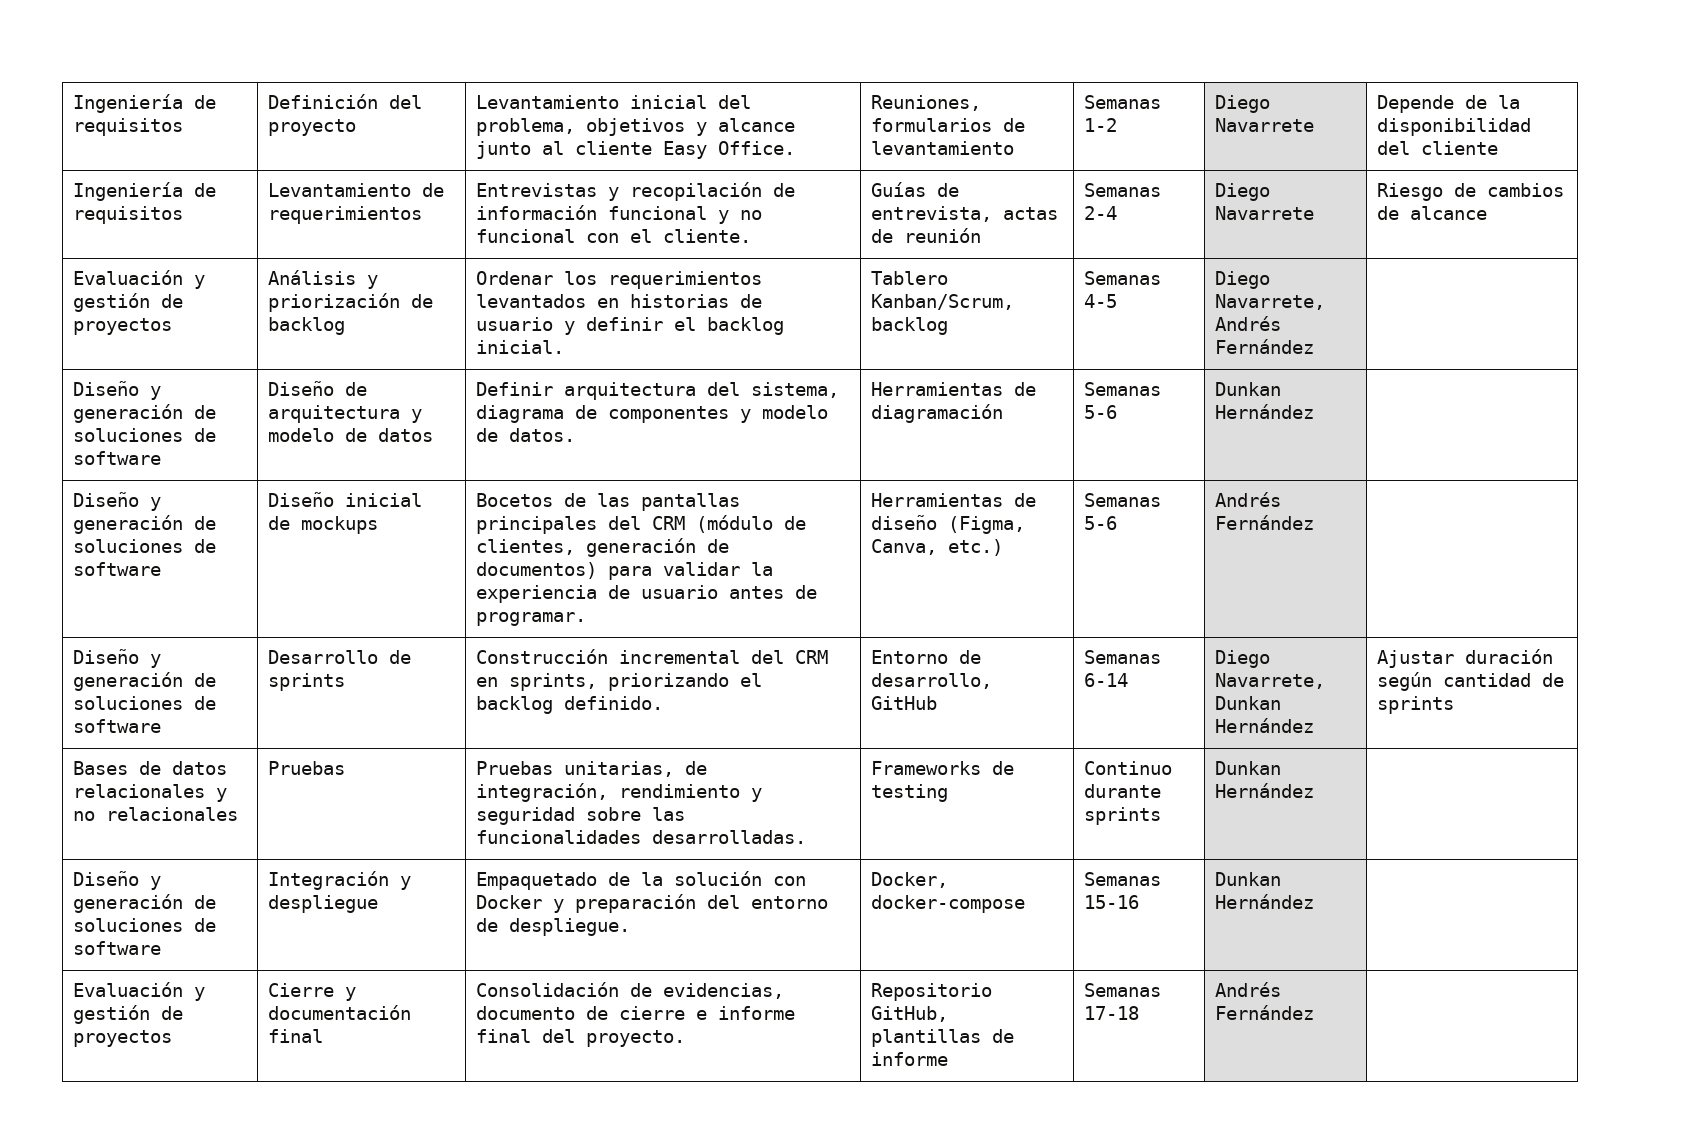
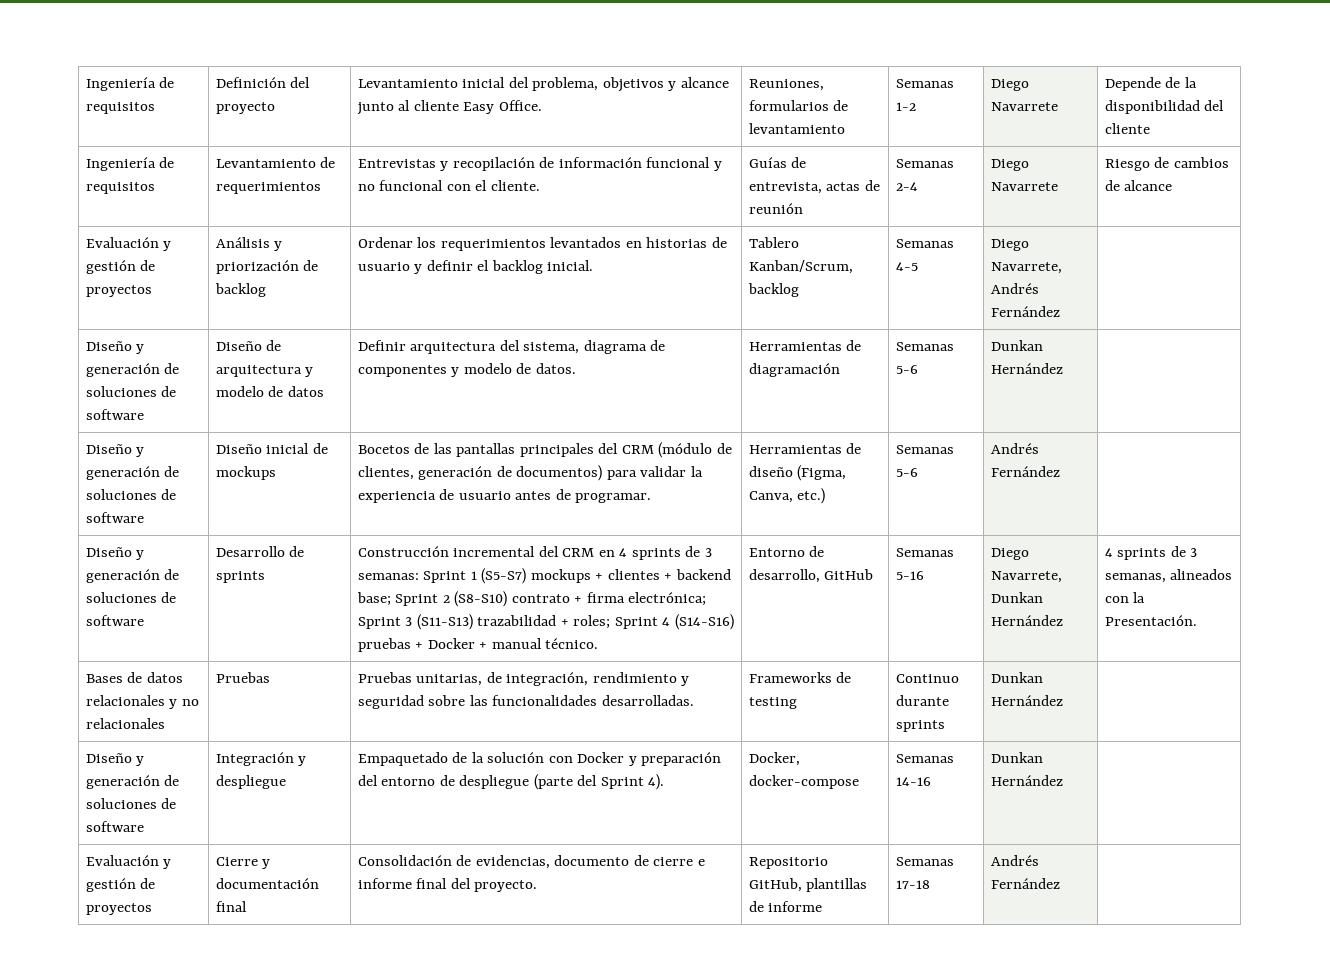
[509,673,763,691] [476,696,664,714] sprints, priorizando el backlog definido. -> [619,546,712,560] [357,568,731,584] [356,591,707,607] [357,614,734,630] [357,638,599,652] 4 sprints de 3 semanas: Sprint 1 (S5-S7) mockups + clientes + backend base; Sprint 2 (S8-S10) contrato + firma electrónica; Sprint 3 (S11-S13) trazabilidad + roles; Sprint 4 (S14-S16) pruebas + Docker + manual técnico.
[1084,673,1129,687] 6-14 -> [895,571,924,580] 5-16
[1377,649,1554,668] [1377,672,1565,691] [1377,696,1455,714] Ajustar duración según cantidad de sprints -> [1104,546,1198,560] [1104,569,1233,583] [1104,592,1146,603] [1104,615,1197,626] 4 sprints de 3 semanas, alineados con la Presentación.
[509,918,631,936] despliegue. -> [459,774,665,790] despliegue (parte del Sprint 4).
[1084,895,1140,909] 15-16 -> [895,777,931,786] 14-16

